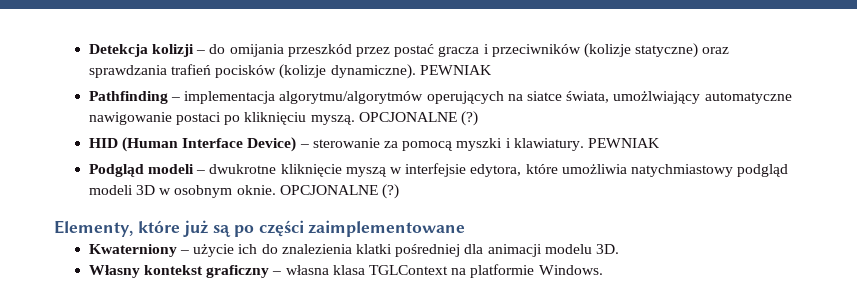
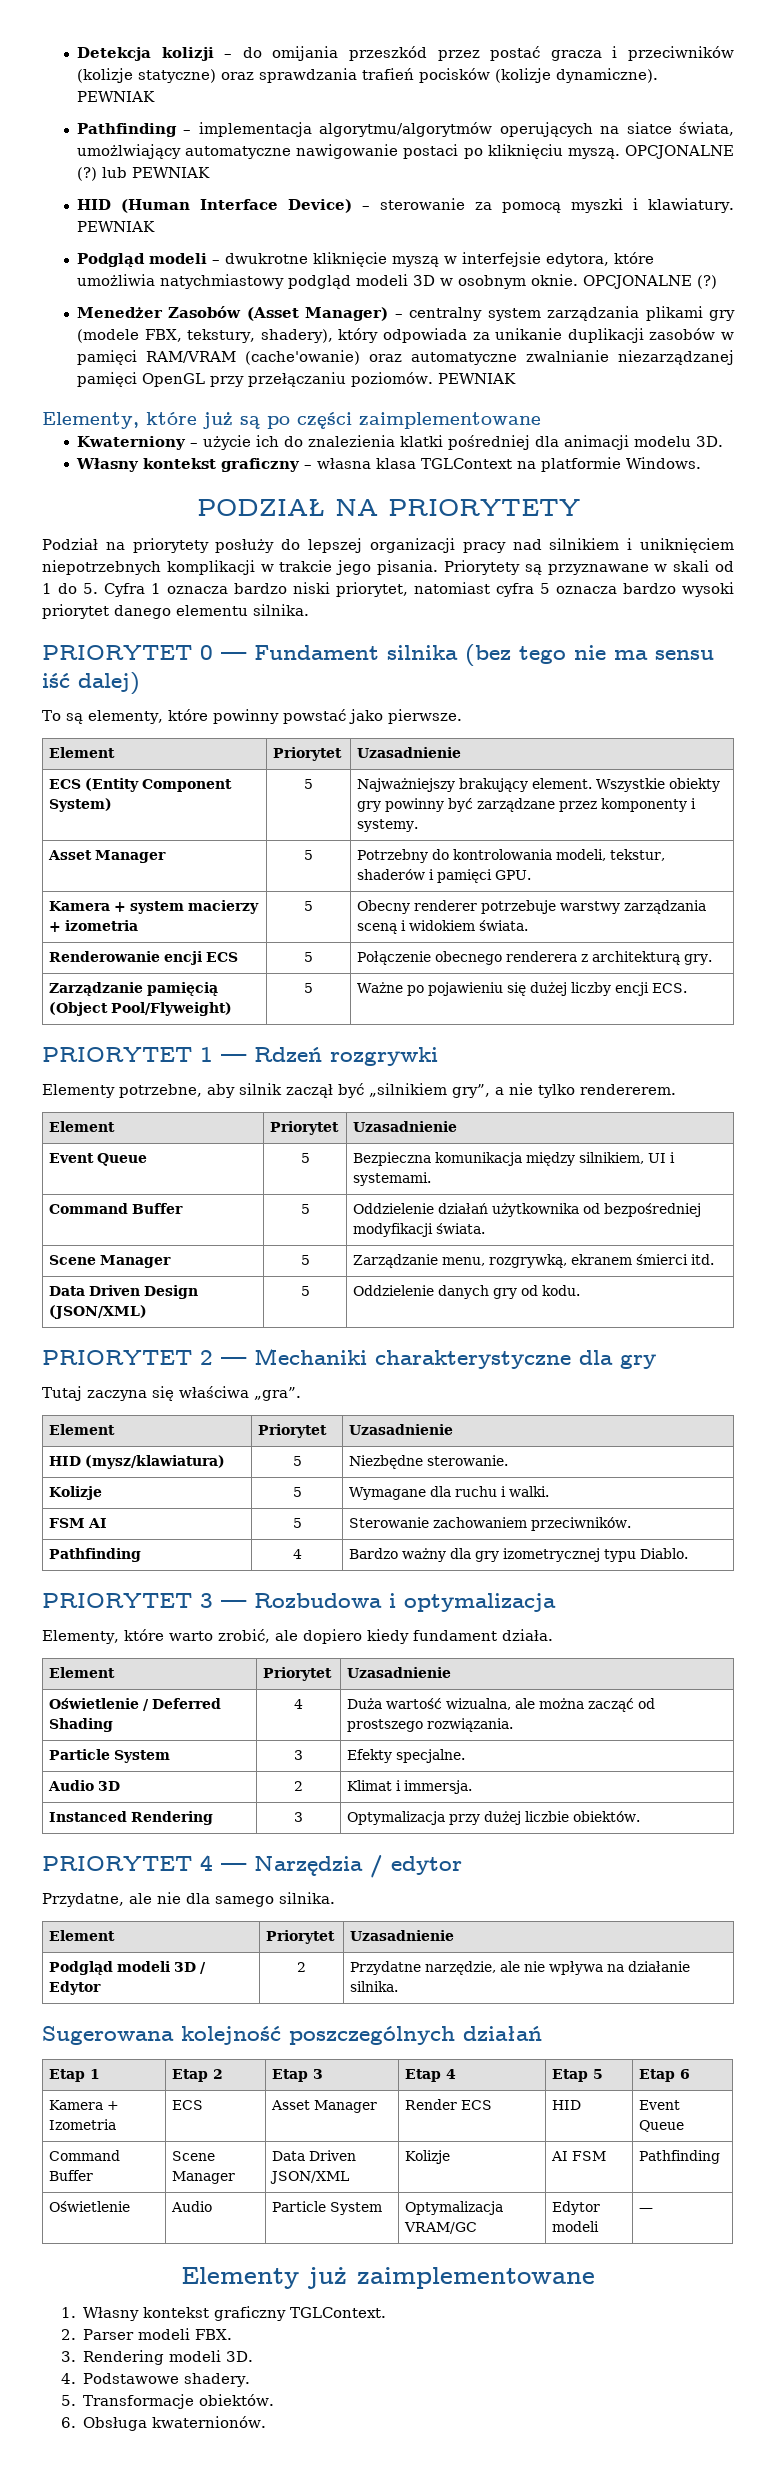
(478, 118) none -> [102,167,211,178] lub PEWNIAK
(399, 191) none -> [77,306,735,321] [77,328,734,343] [77,350,734,365] [77,372,517,387] // Menedżer Zasobów (Asset Manager) – centralny system zarządzania plikami gry (modele FBX, tekstury, shadery), który odpowiada za unikanie duplikacji zasobów w pamięci RAM/VRAM (cache'owanie) oraz automatyczne zwalnianie niezarządzanej pamięci OpenGL przy przełączaniu poziomów. PEWNIAK
(603, 270) none -> [196,499,580,516] [42,538,734,553] [42,560,735,575] [42,582,734,597] [42,604,309,619] [42,644,714,666] [42,672,140,695] [42,709,462,724] [49,747,116,758] [273,747,343,761] [357,747,462,758] [49,778,233,792] [49,798,113,812] [304,779,313,789] [357,778,721,792] [357,798,697,812] [357,819,419,832] [48,850,167,863] [304,850,313,860] [357,849,666,863] [357,869,532,883] [49,900,260,914] [49,920,139,932] [304,901,313,911] [357,900,707,914] [357,920,529,934] [49,951,239,965] [304,952,313,962] [357,951,713,965] [49,982,219,996] [49,1002,233,1016] [304,983,313,993] [357,982,688,996] [42,1047,438,1066] [42,1083,676,1098] [49,1121,116,1132] [270,1121,340,1135] [353,1121,458,1132] [49,1153,148,1166] [300,1153,310,1163] [353,1152,676,1166] [353,1172,432,1186] [49,1203,184,1214] [300,1204,310,1214] [353,1203,702,1217] [353,1223,486,1237] [49,1255,172,1268] [300,1255,310,1265] [353,1254,715,1268] [49,1285,199,1299] [49,1305,148,1319] [300,1286,310,1296] [353,1285,581,1299] [42,1348,656,1369] [42,1386,301,1401] [49,1424,116,1435] [258,1424,328,1438] [349,1424,454,1435] [49,1455,226,1469] [292,1456,302,1466] [349,1455,509,1469] [49,1486,103,1500] [292,1487,302,1497] [349,1486,550,1500] [49,1518,108,1528] [292,1518,302,1528] [349,1517,632,1531] [49,1548,142,1562] [292,1549,302,1559] [349,1548,689,1562] [42,1593,556,1612] [42,1629,553,1644] [49,1667,116,1678] [263,1667,333,1681] [347,1667,452,1678] [49,1698,222,1711] [49,1718,114,1732] [294,1699,303,1709] [347,1698,656,1712] [347,1718,514,1732] [49,1749,171,1763] [294,1750,303,1760] [347,1749,466,1763] [48,1780,121,1791] [294,1781,303,1791] [347,1780,473,1794] [49,1811,214,1825] [294,1812,303,1822] [347,1811,641,1825] [42,1855,462,1878] [42,1892,335,1907] [49,1930,116,1941] [266,1930,336,1944] [350,1930,455,1941] [49,1961,207,1975] [49,1981,102,1995] [297,1962,306,1972] [350,1961,691,1975] [350,1981,399,1992] [42,2026,542,2045] [49,2069,101,2082] [172,2069,224,2082] [272,2069,324,2082] [405,2069,457,2082] [552,2069,604,2082] [639,2069,691,2082] [49,2100,120,2110] [49,2119,117,2130] [172,2100,204,2110] [271,2100,378,2113] [405,2099,493,2110] [552,2100,582,2110] [639,2100,681,2110] [639,2120,685,2132] [49,2150,121,2161] [49,2170,94,2181] [172,2151,216,2161] [172,2171,236,2184] [272,2150,357,2161] [270,2171,350,2184] [405,2150,451,2164] [551,2151,607,2161] [639,2150,721,2164] [49,2201,131,2212] [171,2201,213,2212] [272,2201,383,2215] [405,2201,504,2215] [404,2222,478,2234] [552,2201,601,2215] [552,2221,600,2232] [639,2208,654,2212] [181,2267,595,2289] [60,2306,387,2321] [60,2328,233,2340] [60,2350,254,2365] [60,2373,251,2387] [60,2394,275,2409] [60,2416,267,2431] // PODZIAŁ NA PRIORYTETY // Podział na priorytety posłuży do lepszej organizacji pracy nad silnikiem i uniknięciem niepotrzebnych komplikacji w trakcie jego pisania. Priorytety są przyznawane w skali od 1 do 5. Cyfra 1 oznacza bardzo niski priorytet, natomiast cyfra 5 oznacza bardzo wysoki priorytet danego elementu silnika. // PRIORYTET 0 — Fundament silnika (bez tego nie ma sensu iść dalej) // To są elementy, które powinny powstać jako pierwsze. // Element | Priorytet | Uzasadnienie // ECS (Entity Component System) | 5 | Najważniejszy brakujący element. Wszystkie obiekty gry powinny być zarządzane przez komponenty i systemy. // Asset Manager | 5 | Potrzebny do kontrolowania modeli, tekstur, shaderów i pamięci GPU. // Kamera + system macierzy + izometria | 5 | Obecny renderer potrzebuje warstwy zarządzania sceną i widokiem świata. // Renderowanie encji ECS | 5 | Połączenie obecnego renderera z architekturą gry. // Zarządzanie pamięcią (Object Pool/Flyweight) | 5 | Ważne po pojawieniu się dużej liczby encji ECS. // PRIORYTET 1 — Rdzeń rozgrywki // Elementy potrzebne, aby silnik zaczął być „silnikiem gry”, a nie tylko rendererem. // Element | Priorytet | Uzasadnienie // Event Queue | 5 | Bezpieczna komunikacja między silnikiem, UI i systemami. // Command Buffer | 5 | Oddzielenie działań użytkownika od bezpośredniej modyfikacji świata. // Scene Manager | 5 | Zarządzanie menu, rozgrywką, ekranem śmierci itd. // Data Driven Design (JSON/XML) | 5 | Oddzielenie danych gry od kodu. // PRIORYTET 2 — Mechaniki charakterystyczne dla gry // Tutaj zaczyna się właściwa „gra”. // Element | Priorytet | Uzasadnienie // HID (mysz/klawiatura) | 5 | Niezbędne sterowanie. // Kolizje | 5 | Wymagane dla ruchu i walki. // FSM AI | 5 | Sterowanie zachowaniem przeciwników. // Pathfinding | 4 | Bardzo ważny dla gry izometrycznej typu Diablo. // PRIORYTET 3 — Rozbudowa i optymalizacja // Elementy, które warto zrobić, ale dopiero kiedy fundament działa. // Element | Priorytet | Uzasadnienie // Oświetlenie / Deferred Shading | 4 | Duża wartość wizualna, ale można zacząć od prostszego rozwiązania. // Particle System | 3 | Efekty specjalne. // Audio 3D | 2 | Klimat i immersja. // Instanced Rendering | 3 | Optymalizacja przy dużej liczbie obiektów. // PRIORYTET 4 — Narzędzia / edytor // Przydatne, ale nie dla samego silnika. // Element | Priorytet | Uzasadnienie // Podgląd modeli 3D / Edytor | 2 | Przydatne narzędzie, ale nie wpływa na działanie silnika. // Sugerowana kolejność poszczególnych działań // Etap 1 | Etap 2 | Etap 3 | Etap 4 | Etap 5 | Etap 6 // Kamera + Izometria | ECS | Asset Manager | Render ECS | HID | Event Queue // Command Buffer | Scene Manager | Data Driven JSON/XML | Kolizje | AI FSM | Pathfinding // Oświetlenie | Audio | Particle System | Optymalizacja VRAM/GC | Edytor modeli | — // Elementy już zaimplementowane // 1. Własny kontekst graficzny TGLContext. // 2. Parser modeli FBX. // 3. Rendering modeli 3D. // 4. Podstawowe shadery. // 5. Transformacje obiektów. // 6. Obsługa kwaternionów.

